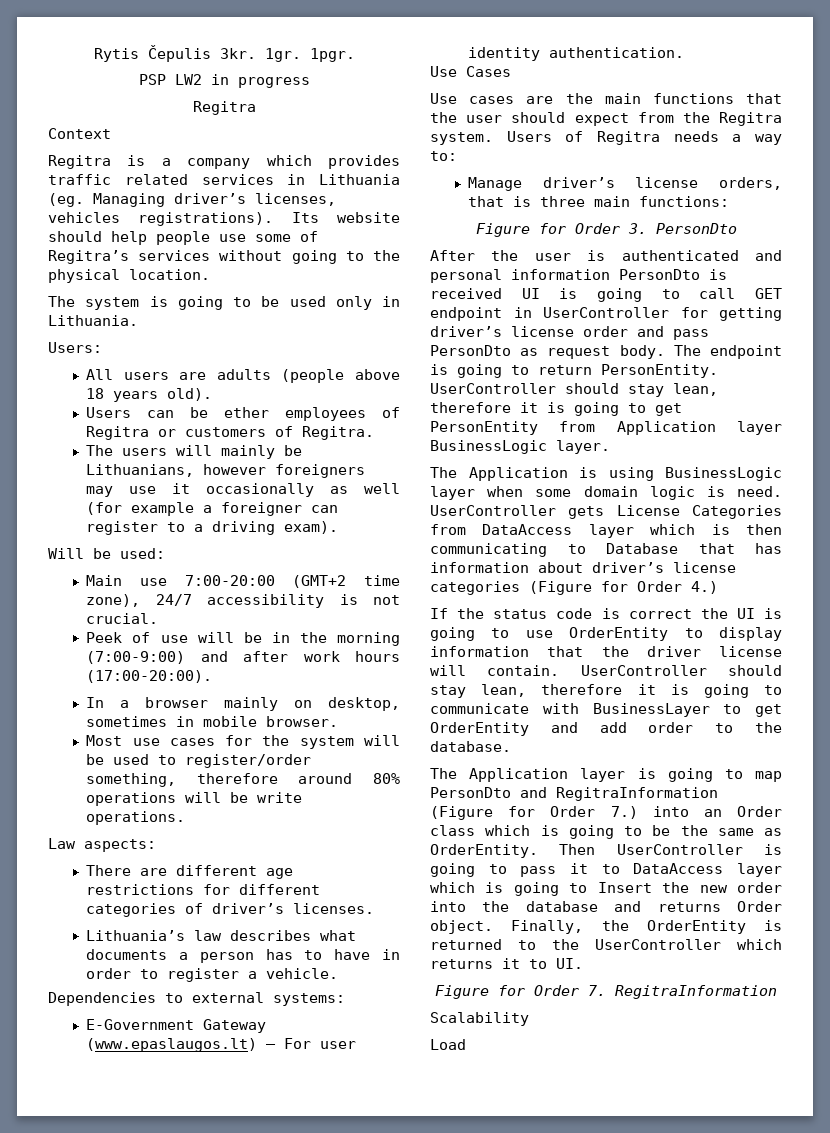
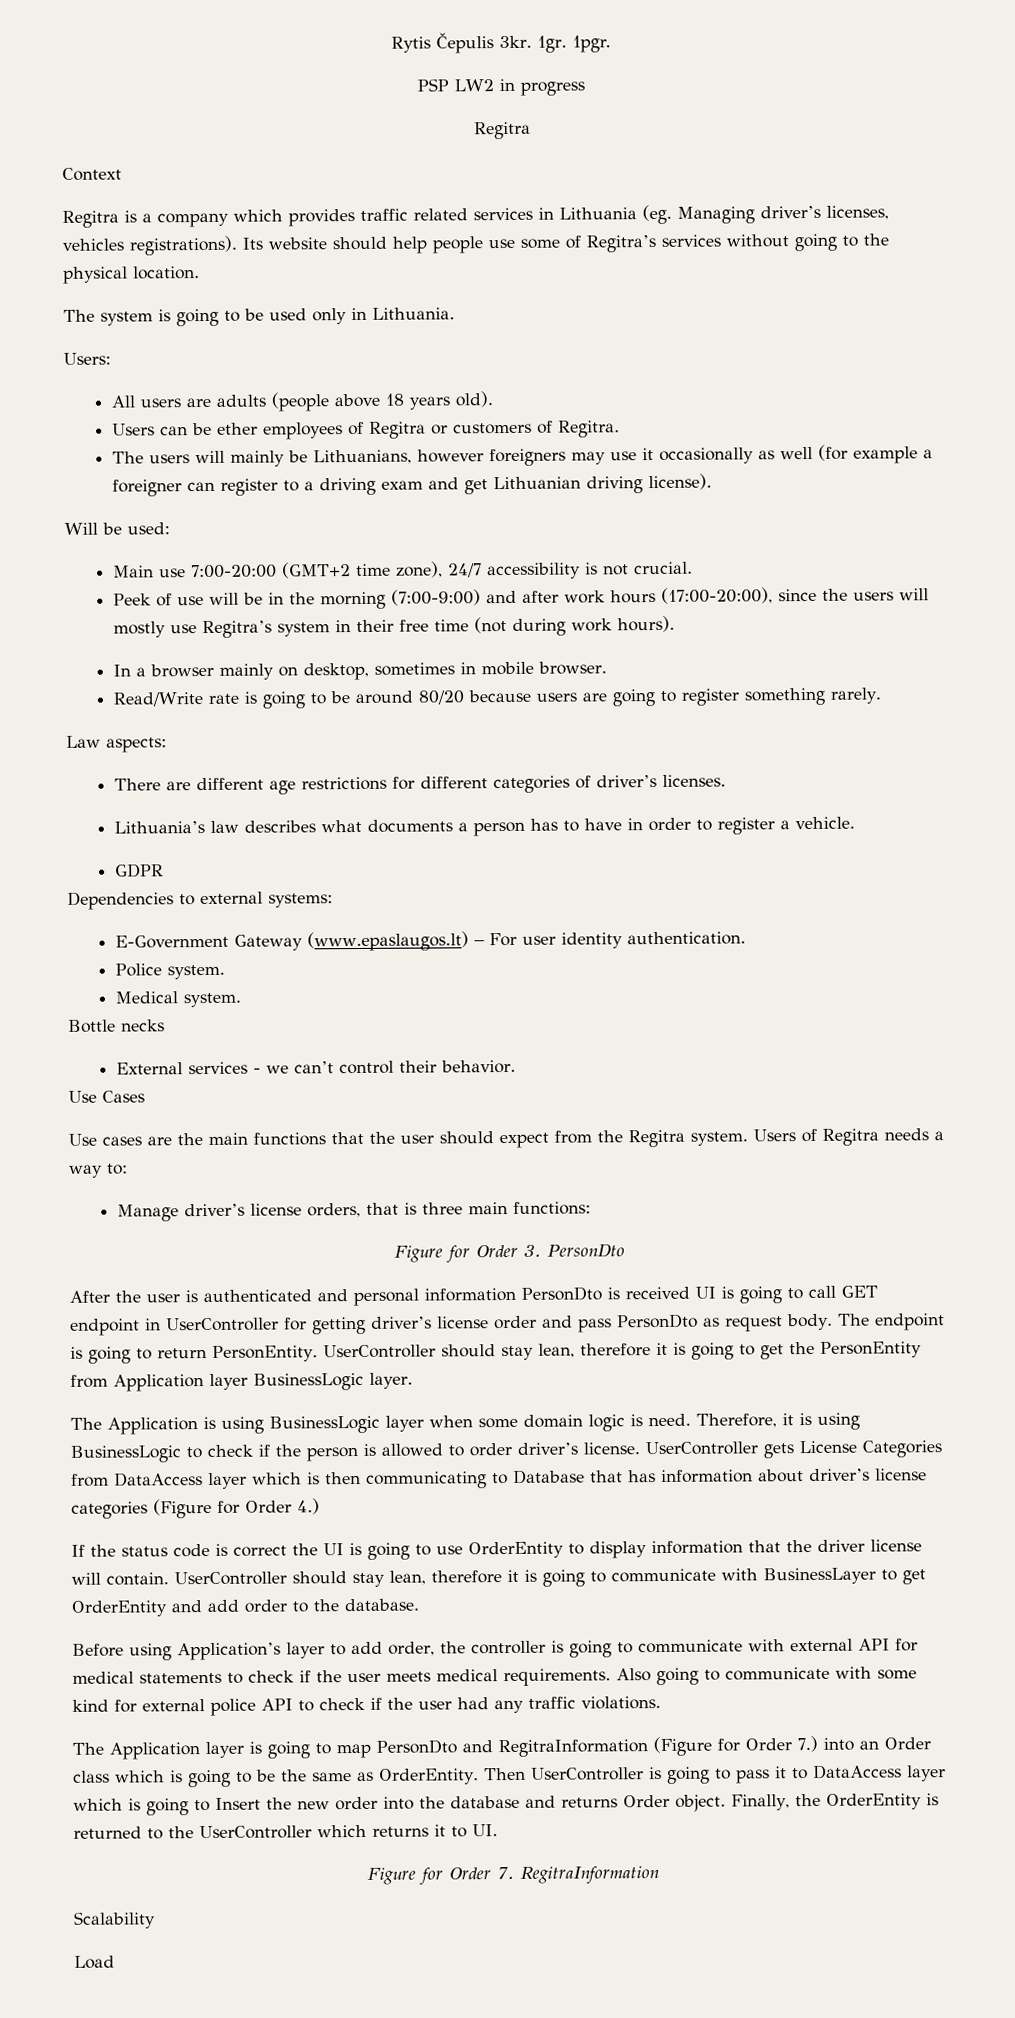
[284,521,339,534] exam). -> [380,473,712,495] exam and get Lithuanian driving license).
[86,670,213,683] (17:00-20:00). -> [660,587,929,604] [112,615,675,639] (17:00-20:00), since the users will mostly use Regitra’s system in their free time (not during work hours).
[86,735,400,749] [86,754,312,768] [86,773,400,787] [86,792,303,806] [86,811,186,825] Most use cases for the system will be used to register/order something, therefore around 80% operations will be write operations. -> [112,687,881,709] Read/Write rate is going to be around 80/20 because users are going to register something rarely.
(339, 973) none -> [114,863,164,878] // GDPR
(685, 52) none -> [114,963,225,980] [114,991,241,1008] [68,1019,165,1033] [115,1059,516,1075] // Police system. // Medical system. // Bottle necks // External services - we can’t control their behavior.
(682, 409) none -> [788,1341,815,1355] the
(782, 491) none -> [696,1412,860,1430] [70,1442,640,1463] Therefore, it is using BusinessLogic to check if the person is allowed to order driver’s license.
(511, 746) none -> [72,1638,918,1661] [72,1666,917,1687] [72,1695,661,1716] // Before using Application’s layer to add order, the controller is going to communicate with external API for medical statements to check if the user meets medical requirements. Also going to communicate with some kind for external police API to check if the user had any traffic violations.

